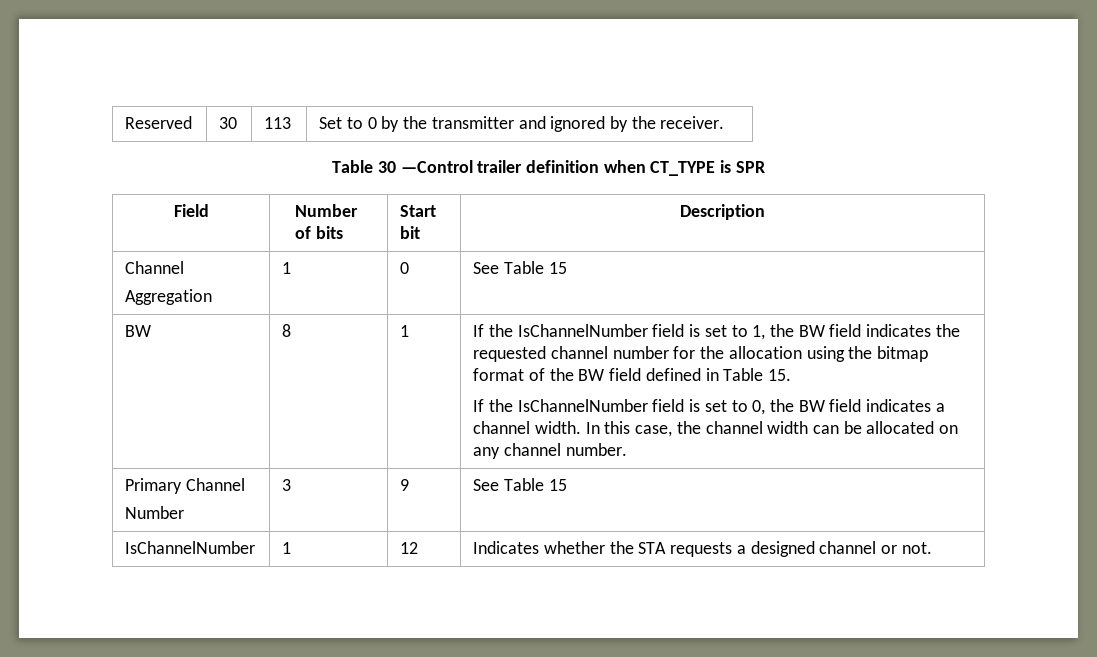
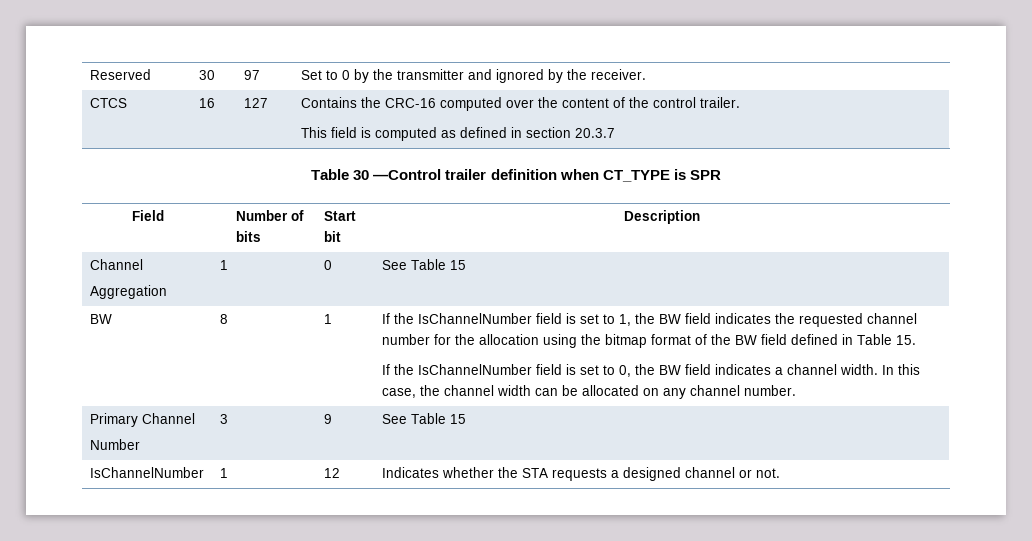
[264,117,292,129] 113 -> [243,70,260,80] 97
(725, 122) none -> [89,98,127,108] [198,98,215,108] [243,98,268,108] [300,97,740,111] [300,127,615,141] // CTCS | 16 | 127 | Contains the CRC-16 computed over the content of the control trailer. // This field is computed as defined in section 20.3.7

